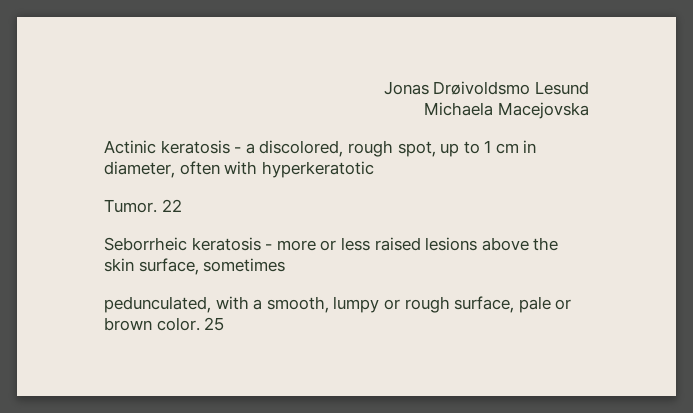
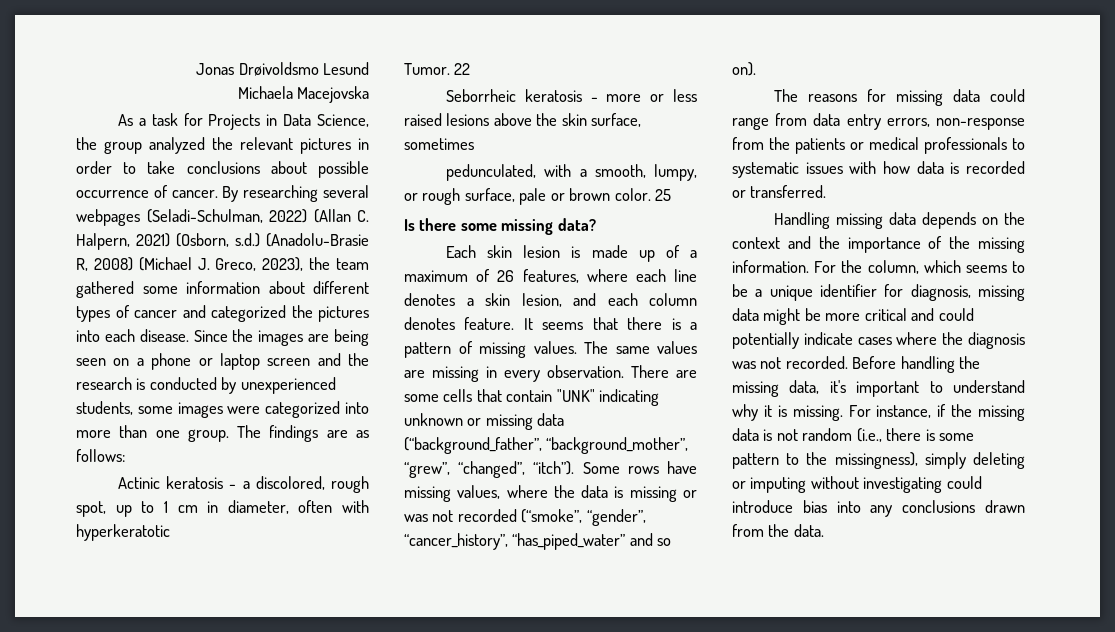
(589, 110) none -> [118,113,369,130] [76,137,369,154] [76,161,370,178] [76,185,369,202] [76,209,369,226] [76,233,369,250] [76,257,369,271] [76,281,369,298] [76,305,369,322] [76,329,369,346] [76,353,369,370] [76,377,336,394] [76,401,370,418] [76,425,369,442] [76,449,125,462] // As a task for Projects in Data Science, the group analyzed the relevant pictures in order to take conclusions about possible occurrence of cancer. By researching several webpages (Seladi-Schulman, 2022) (Allan C. Halpern, 2021) (Osborn, s.d.) (Anadolu-Brasie R, 2008) (Michael J. Greco, 2023), the team gathered some information about different types of cancer and categorized the pictures into each disease. Since the images are being seen on a phone or laptop screen and the research is conducted by unexperienced students, some images were categorized into more than one group. The findings are as follows:
[333,296,380,313] lumpy -> [654,164,697,181] lumpy,
(225, 324) none -> [404,218,596,235] [446,245,697,262] [404,269,697,283] [404,293,697,307] [404,317,697,330] [404,341,697,358] [404,365,697,382] [404,389,660,406] [404,413,565,430] [404,437,689,454] [404,461,697,478] [404,485,697,502] [404,509,646,526] [404,533,672,550] [732,62,756,76] [774,89,1025,106] [732,113,1025,130] [732,137,1025,154] [732,161,1025,178] [732,185,827,198] [774,212,1025,229] [732,236,1025,253] [732,260,1025,274] [732,284,1025,301] [732,308,974,325] [732,332,1025,349] [732,356,981,373] [732,380,1025,397] [732,404,1025,421] [732,428,975,442] [732,452,1025,469] [732,476,982,493] [732,500,1025,517] [732,524,824,537] // Is there some missing data? // Each skin lesion is made up of a maximum of 26 features, where each line denotes a skin lesion, and each column denotes feature. It seems that there is a pattern of missing values. The same values are missing in every observation. There are some cells that contain "UNK" indicating unknown or missing data (“background_father”, “background_mother”, “grew”, “changed”, “itch”). Some rows have missing values, where the data is missing or was not recorded (“smoke”, “gender”, “cancer_history”, “has_piped_water” and so on). // The reasons for missing data could range from data entry errors, non-response from the patients or medical professionals to systematic issues with how data is recorded or transferred. // Handling missing data depends on the context and the importance of the missing information. For the column, which seems to be a unique identifier for diagnosis, missing data might be more critical and could potentially indicate cases where the diagnosis was not recorded. Before handling the missing data, it's important to understand why it is missing. For instance, if the missing data is not random (i.e., there is some pattern to the missingness), simply deleting or imputing without investigating could introduce bias into any conclusions drawn from the data.

